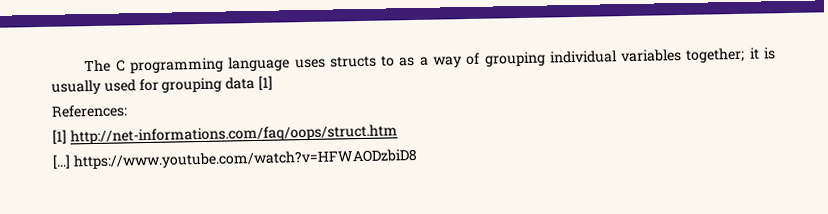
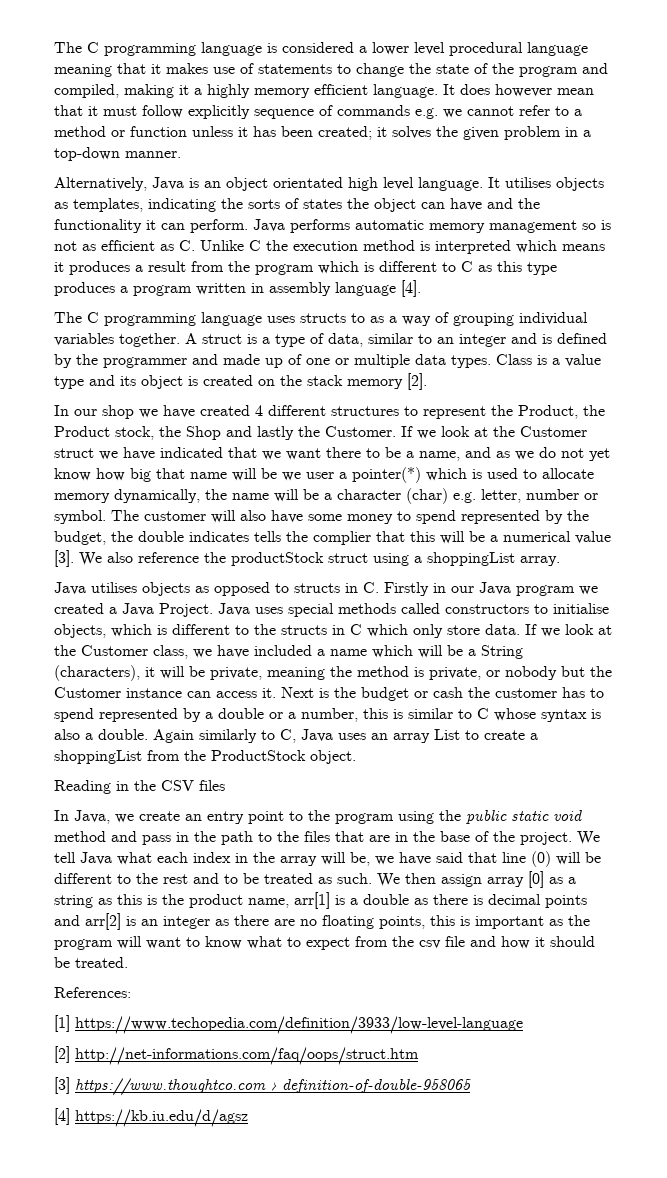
[84,56,291,74] The C programming language -> [54,42,588,56] [54,63,608,77] [54,84,594,98] [54,105,582,119] [54,126,591,140] [54,147,181,161] [54,177,604,191] [54,198,540,212] [54,219,611,233] [54,240,605,254] [54,261,557,275] [54,280,421,297] [54,312,262,326] The C programming language is considered a lower level procedural language meaning that it makes use of statements to change the state of the program and compiled, making it a highly memory efficient language. It does however mean that it must follow explicitly sequence of commands e.g. we cannot refer to a method or function unless it has been created; it solves the given problem in a top-down manner. // Alternatively, Java is an object orientated high level language. It utilises objects as templates, indicating the sorts of states the object can have and the functionality it can perform. Java performs automatic memory management so is not as efficient as C. Unlike C the execution method is interpreted which means it produces a result from the program which is different to C as this type produces a program written in assembly language [4]. // The C programming language
[685,47,776,63] [51,75,273,95] together; it is usually used for grouping data [1] -> [119,333,607,347] [54,354,601,368] [54,373,427,390] [54,405,605,419] [54,426,587,440] [54,447,610,461] [54,467,594,483] [54,488,598,504] [54,510,589,524] [54,531,611,545] [54,550,560,567] [54,582,598,596] [54,603,609,617] [54,624,612,638] [54,645,523,659] [54,665,612,681] [54,687,604,701] [54,708,601,722] [54,729,538,743] [54,750,356,764] [54,780,225,794] [54,810,582,824] [54,831,600,845] [54,851,601,867] [54,871,576,888] [54,892,587,909] [54,913,590,930] [54,936,595,950] [54,957,128,968] together. A struct is a type of data, similar to an integer and is defined by the programmer and made up of one or multiple data types. Class is a value type and its object is created on the stack memory [2]. // In our shop we have created 4 different structures to represent the Product, the Product stock, the Shop and lastly the Customer. If we look at the Customer struct we have indicated that we want there to be a name, and as we do not yet know how big that name will be we user a pointer(*) which is used to allocate memory dynamically, the name will be a character (char) e.g. letter, number or symbol. The customer will also have some money to spend represented by the budget, the double indicates tells the complier that this will be a numerical value [3]. We also reference the productStock struct using a shoppingList array. // Java utilises objects as opposed to structs in C. Firstly in our Java program we created a Java Project. Java uses special methods called constructors to initialise objects, which is different to the structs in C which only store data. If we look at the Customer class, we have included a name which will be a String (characters), it will be private, meaning the method is private, or nobody but the Customer instance can access it. Next is the budget or cash the customer has to spend represented by a double or a number, this is similar to C whose syntax is also a double. Again similarly to C, Java uses an array List to create a shoppingList from the ProductStock object. // Reading in the CSV files // In Java, we create an entry point to the program using the public static void method and pass in the path to the files that are in the base of the project. We tell Java what each index in the array will be, we have said that line (0) will be different to the rest and to be treated as such. We then assign array [0] as a string as this is the product name, arr[1] is a double as there is decimal points and arr[2] is an integer as there are no floating points, this is important as the program will want to know what to expect from the csv file and how it should be treated.
(67, 137) none -> [75,1016,523,1034] [54,1046,70,1063] https://www.techopedia.com/definition/3933/low-level-language // [2]
[52,148,418,170] [...] https://www.youtube.com/watch?v=HFWAODzbiD8 -> [54,1077,472,1096] [54,1108,248,1127] [3] https://www.thoughtco.com › definition-of-double-958065 // [4] https://kb.iu.edu/d/agsz

